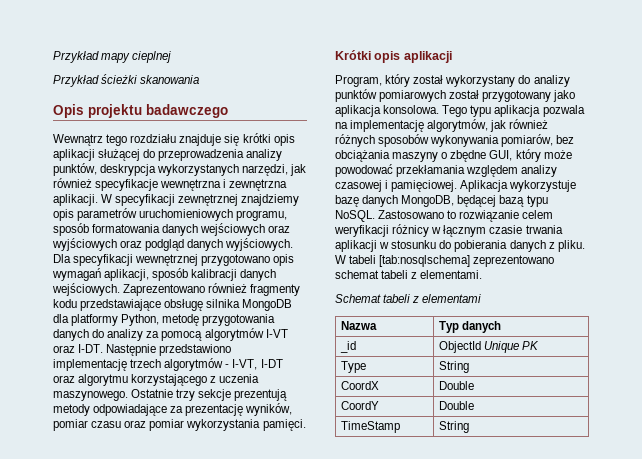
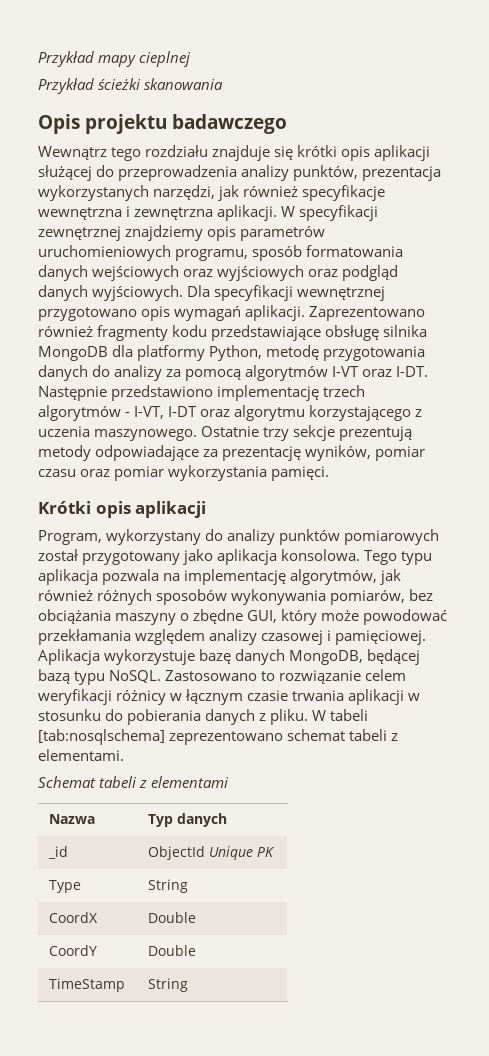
[100,164,157,176] deskrypcja -> [362,166,442,181] prezentacja
[104,268,277,281] [52,283,120,296] aplikacji, sposób kalibracji danych wejściowych. -> [245,305,306,321] aplikacji.
[385,74,444,87] który został -> (102, 537) none

